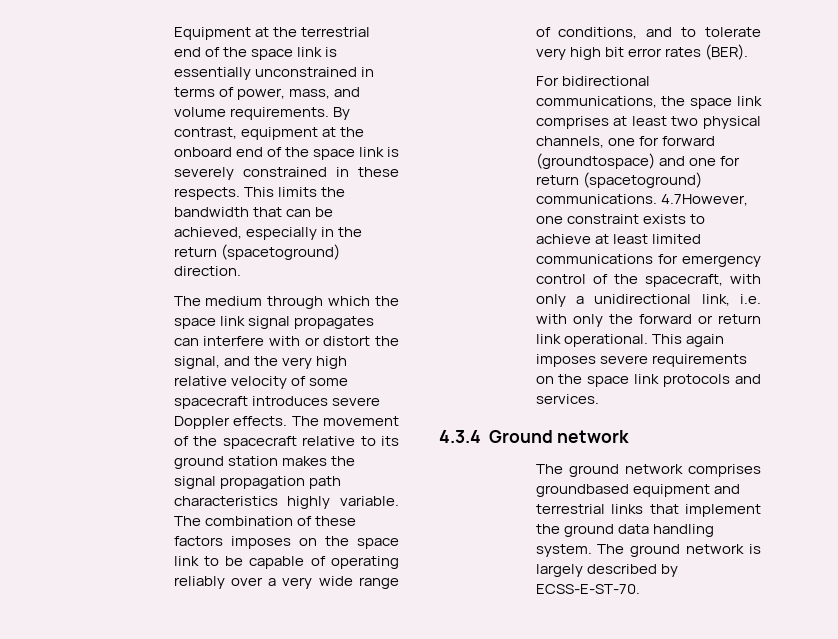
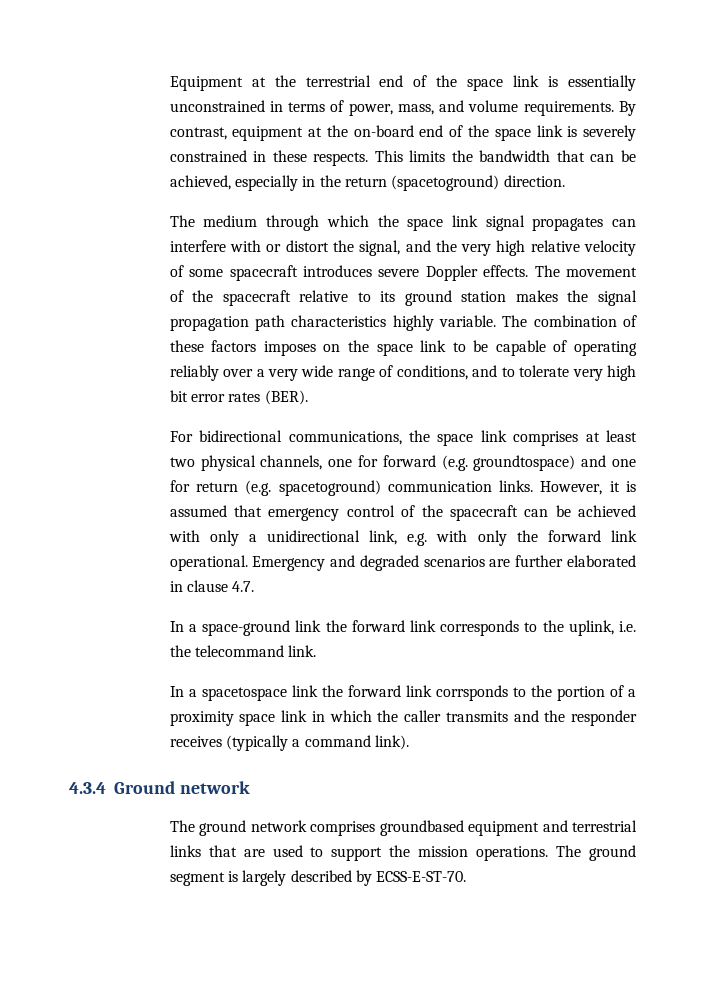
[173,147,232,157] onboard -> [353,125,414,137] on-board
[535,153,655,169] (groundtospace) -> [441,455,576,471] (e.g. groundtospace)
[582,172,702,188] [535,194,748,206] [535,214,705,224] [535,234,701,244] [535,254,761,267] [535,274,723,287] (spacetoground) communications. 4.7However, one constraint exists to achieve at least limited communications for emergency control of the spacecraft, -> [245,480,636,496] [169,505,636,521] (e.g. spacetoground) communication links. However, it is assumed that emergency control of the spacecraft can be achieved
[740,294,761,304] i.e. -> [407,533,428,546] e.g.
[697,314,761,324] [535,334,724,347] [535,354,747,367] [535,374,761,387] [535,394,599,404] or return link operational. This again imposes severe requirements on the space link protocols and services. -> [611,530,637,542] [169,555,636,571] [169,580,255,592] [169,620,637,636] [169,645,317,657] [169,685,636,701] [169,710,637,726] [169,735,409,751] link operational. Emergency and degraded scenarios are further elaborated in clause 4.7. // In a space-ground link the forward link corresponds to the uplink, i.e. the telecommand link. // In a spacetospace link the forward link corrsponds to the portion of a proximity space link in which the caller transmits and the responder receives (typically a command link).
[685,504,761,517] [535,524,714,537] [535,544,745,557] implement the ground data handling system. The ground network -> [243,845,636,861] [169,872,225,886] are used to support the mission operations. The ground segment

